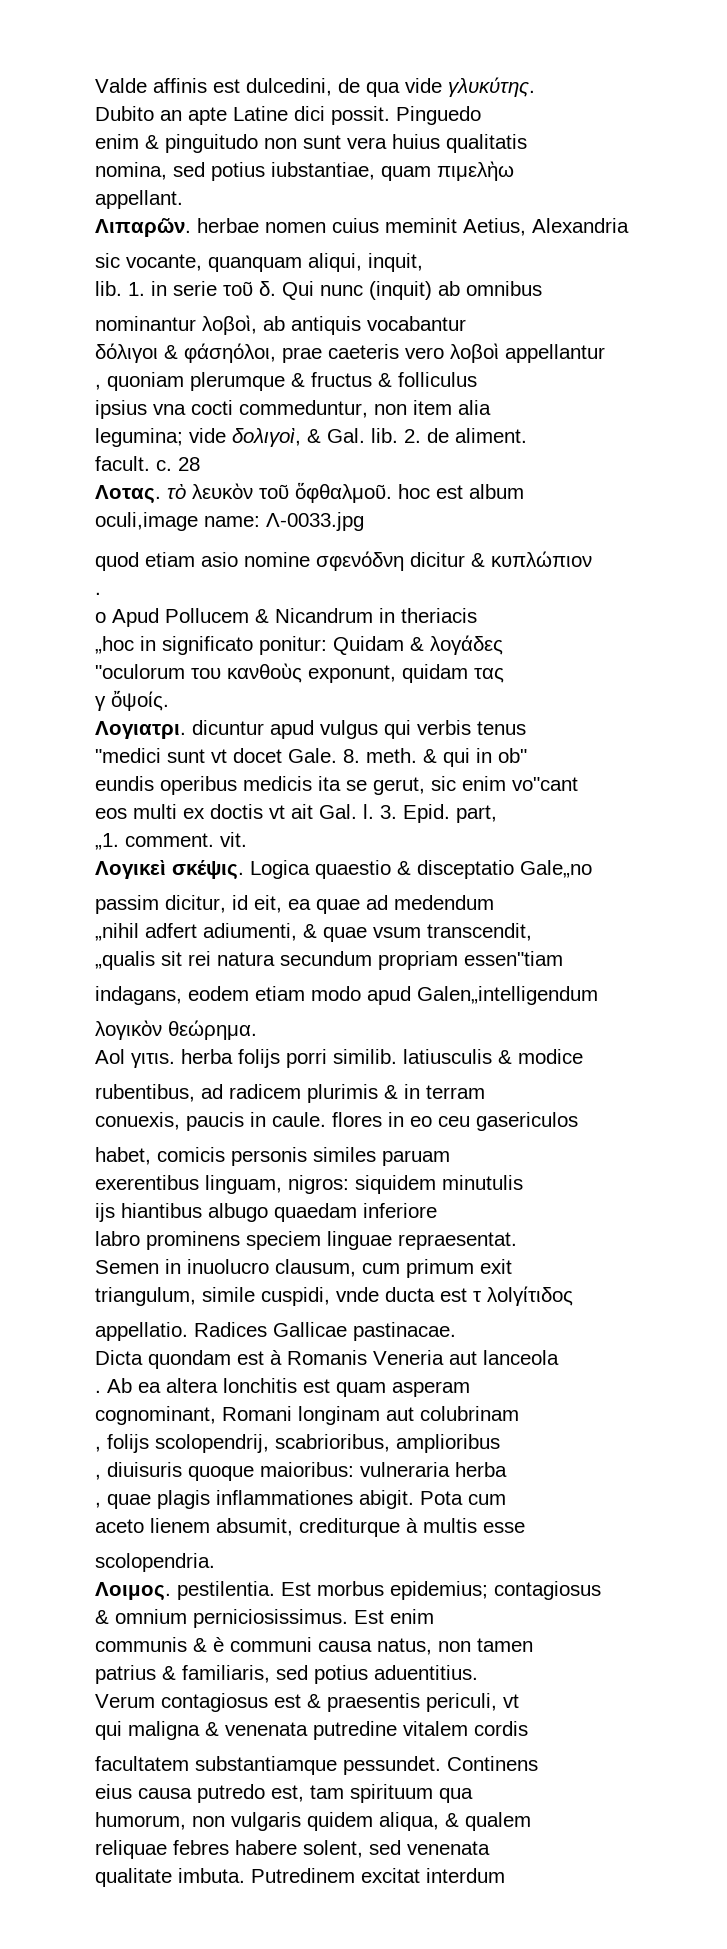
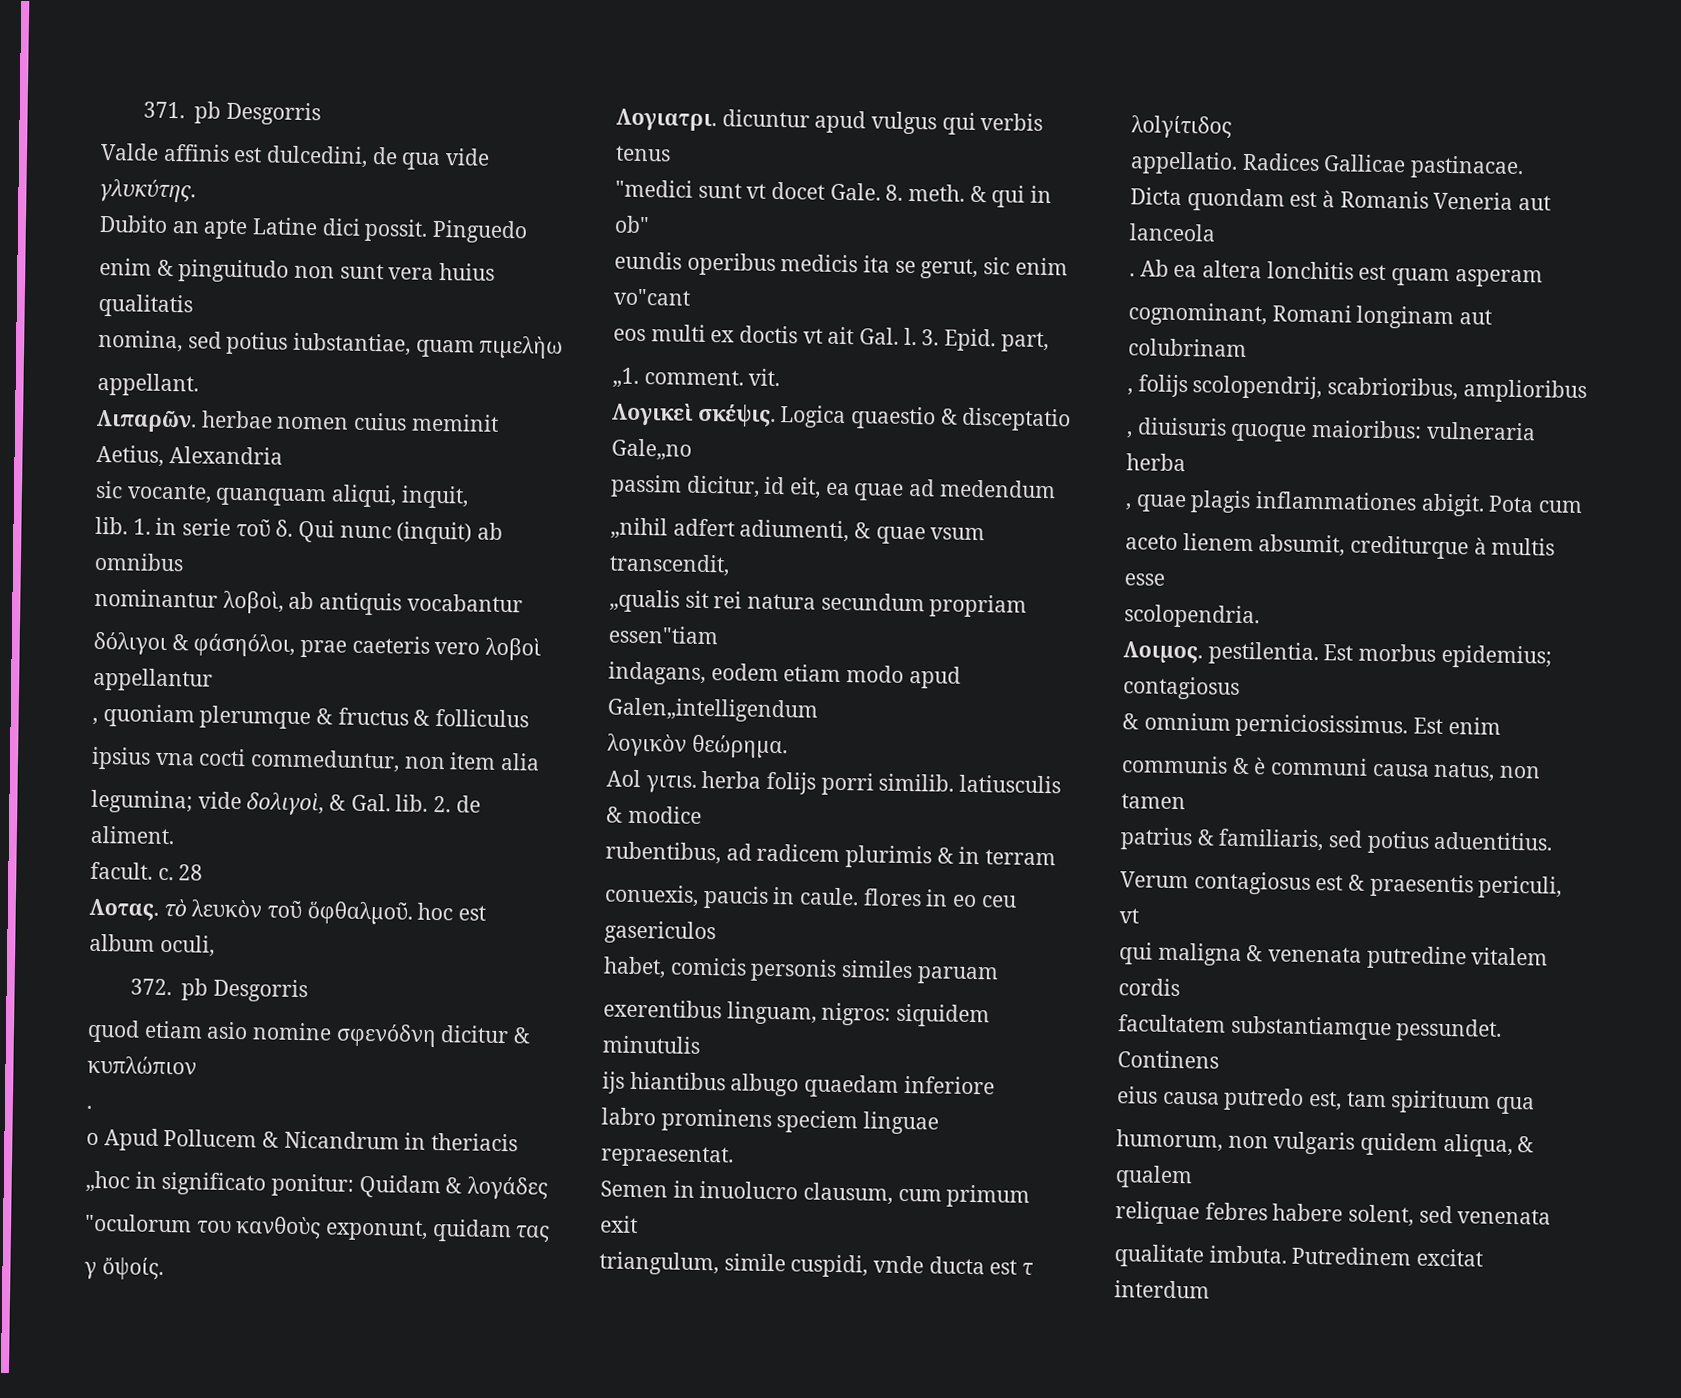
(95, 85) none -> [142,101,321,126] 371. pb Desgorris //
[95,512,364,531] oculi,image name: Λ-0033.jpg -> [159,934,215,957] [129,978,308,1003] oculi, // 372. pb Desgorris

